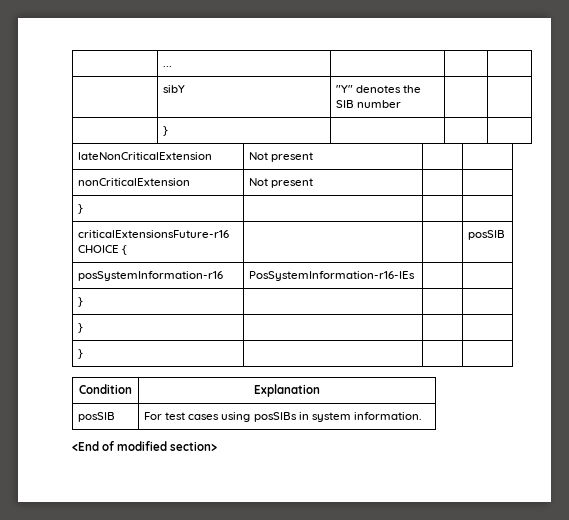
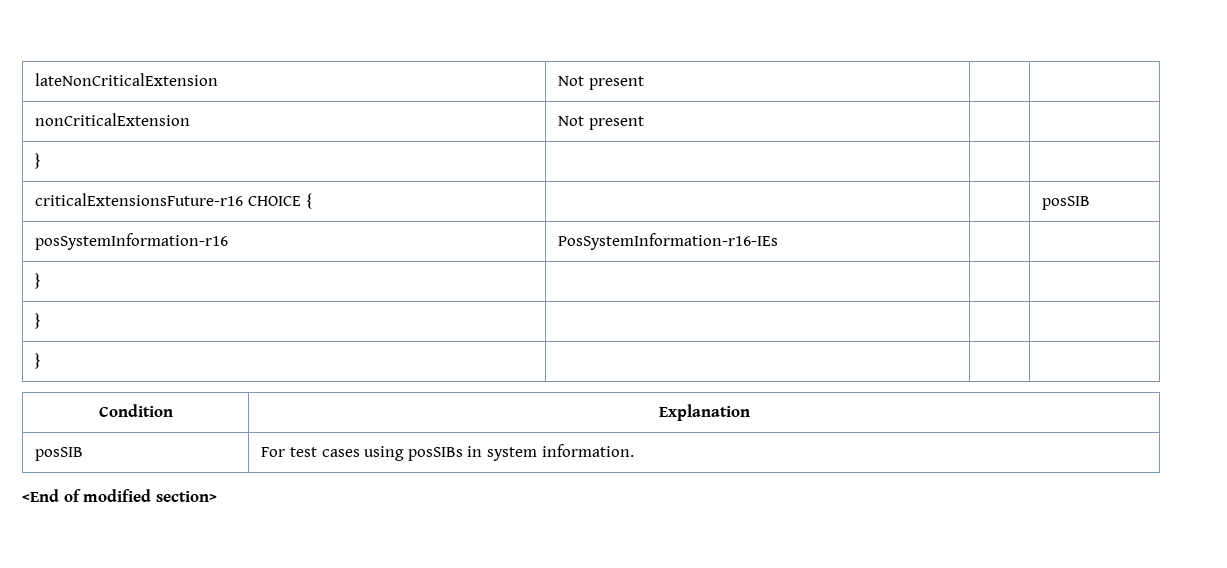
[163,66,173,67] [163,85,186,93] [336,85,422,93] [336,100,402,108] [163,126,169,136] | ... | | | // | sibY | "Y" denotes the SIB number | | // | } | | | // -> (35, 79) none

